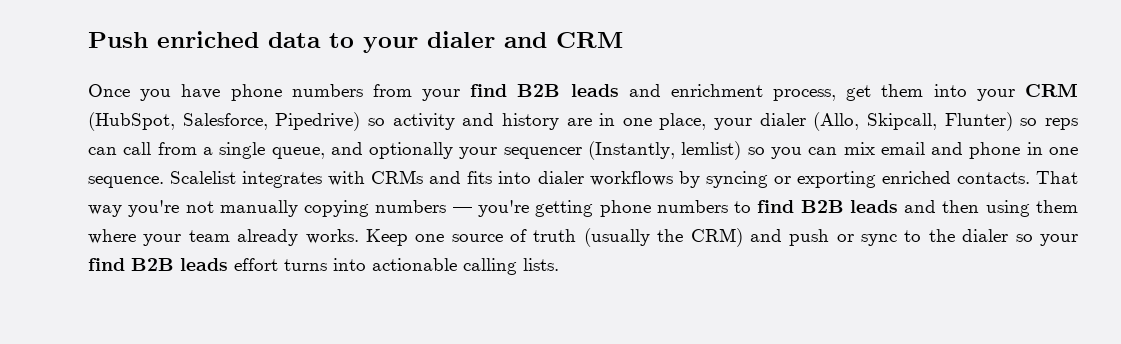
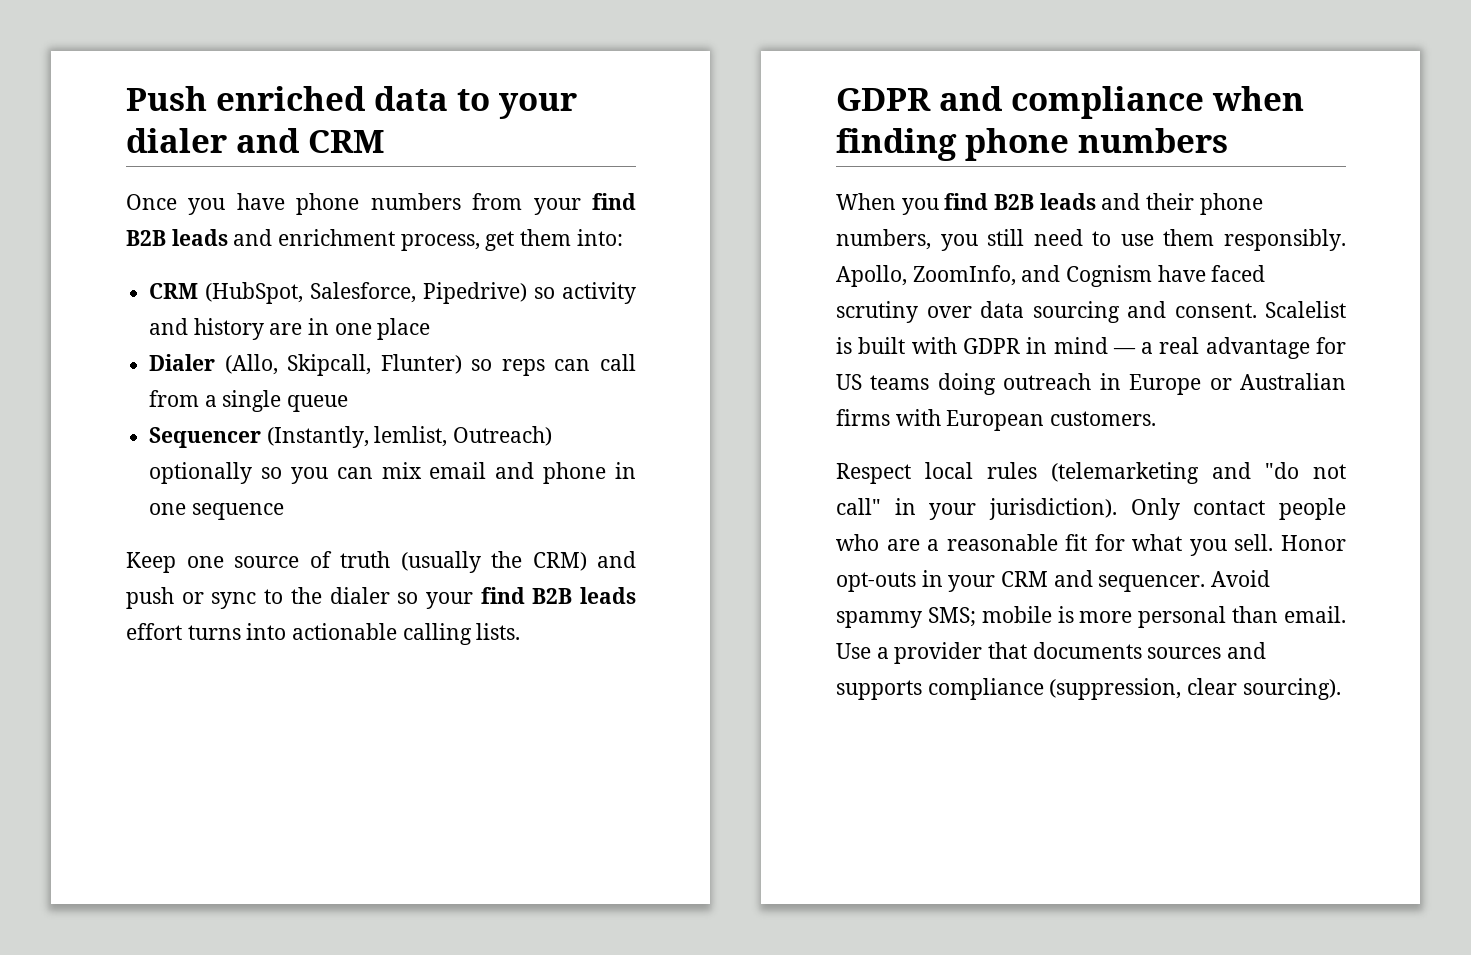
[933,84,1015,101] into your -> [576,229,623,246] into: //
[659,113,806,130] place, your dialer -> [377,318,431,340] [149,354,216,371] place // Dialer
[271,141,742,160] queue, and optionally your sequencer (Instantly, lemlist) -> [287,395,349,412] [149,426,553,448] [149,462,253,484] queue // Sequencer (Instantly, lemlist, Outreach) optionally
[88,170,1078,188] [88,200,1079,217] [88,229,359,246] sequence. Scalelist integrates with CRMs and fits into dialer workflows by syncing or exporting enriched contacts. That way you're not manually copying numbers — you're getting phone numbers to find B2B leads and then using them where your team already works. -> [191,503,284,520] sequence //
(559, 264) none -> [836,86,1304,119] [836,128,1228,161] [836,193,1263,215] [836,229,1346,251] [836,265,1266,287] [836,301,1346,323] [836,337,1346,359] [836,373,1346,395] [836,409,1157,431] [836,462,1346,484] [836,498,1346,520] [836,534,1346,556] [836,570,1271,592] [836,606,1346,628] [836,642,1267,664] [836,678,1341,700] // GDPR and compliance when finding phone numbers // When you find B2B leads and their phone numbers, you still need to use them responsibly. Apollo, ZoomInfo, and Cognism have faced scrutiny over data sourcing and consent. Scalelist is built with GDPR in mind — a real advantage for US teams doing outreach in Europe or Australian firms with European customers. // Respect local rules (telemarketing and "do not call" in your jurisdiction). Only contact people who are a reasonable fit for what you sell. Honor opt-outs in your CRM and sequencer. Avoid spammy SMS; mobile is more personal than email. Use a provider that documents sources and supports compliance (suppression, clear sourcing).

